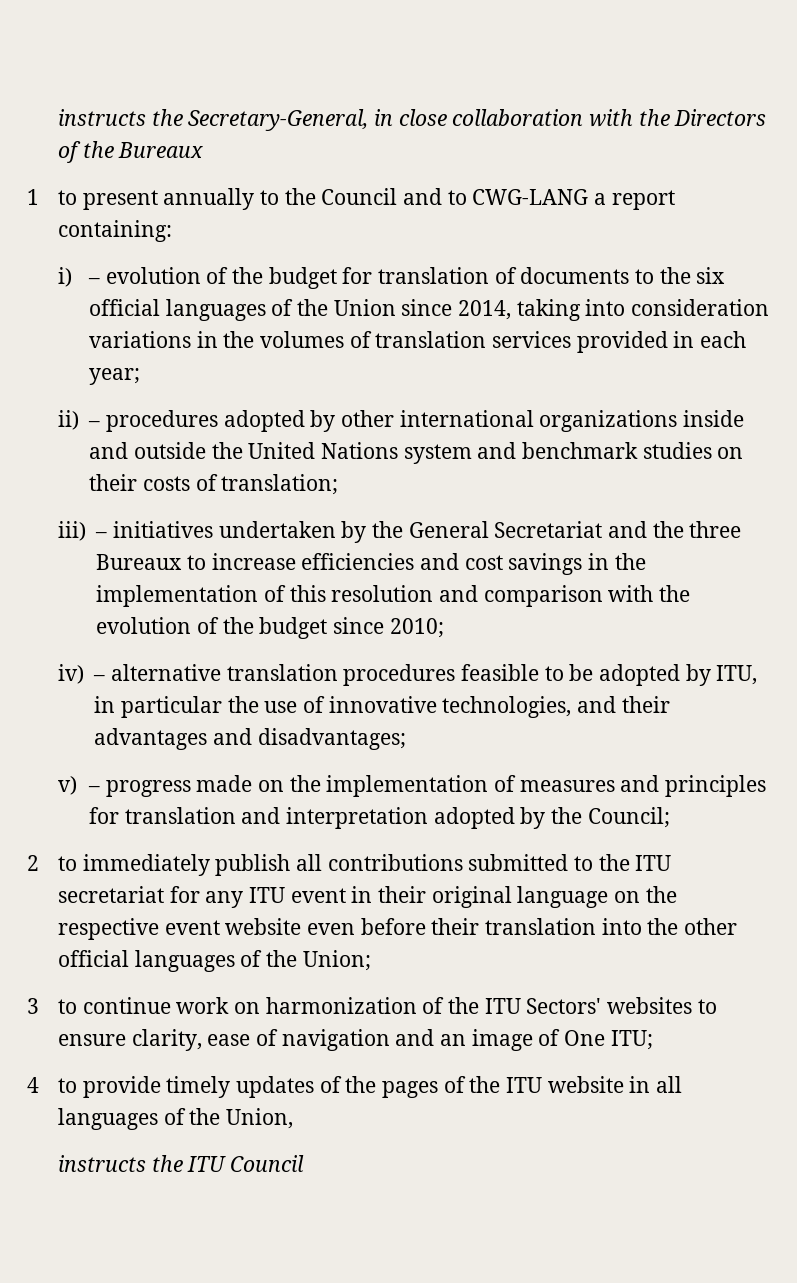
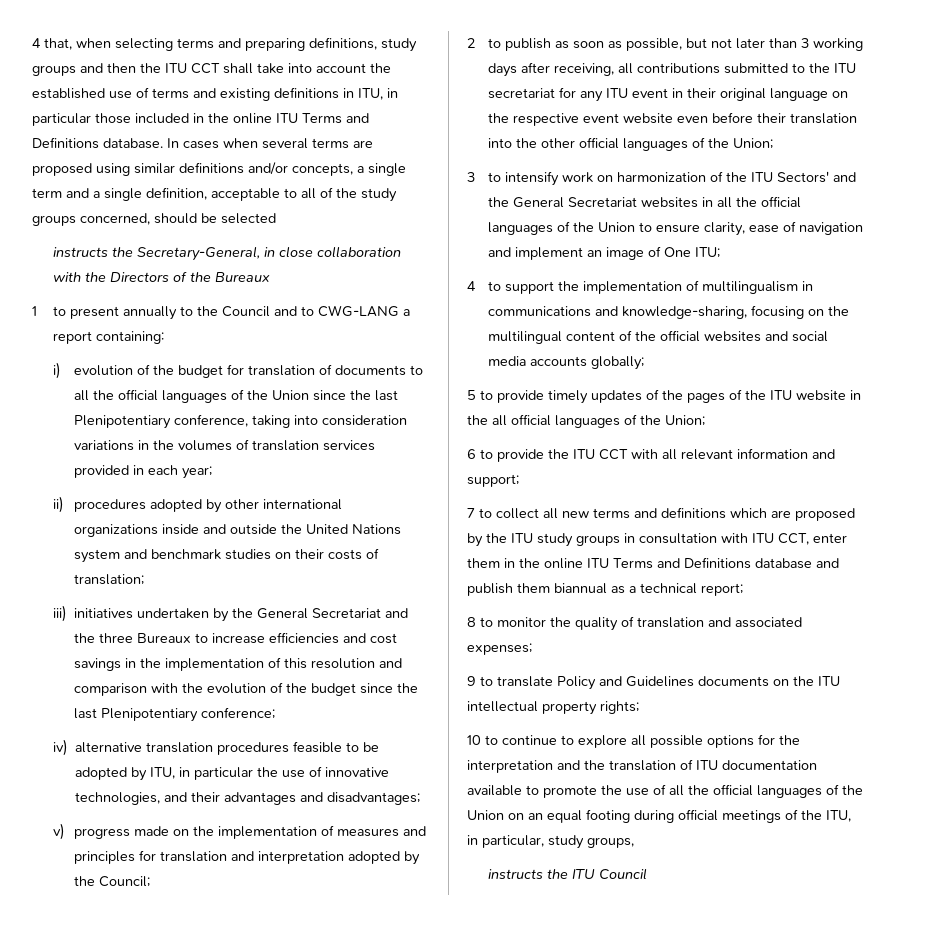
(57, 117) none -> [32,37,417,52] [32,63,391,76] [32,87,398,101] [32,113,369,126] [32,137,373,149] [32,162,406,176] [32,187,397,202] [32,213,276,226] 4 that, when selecting terms and preparing definitions, study groups and then the ITU CCT shall take into account the established use of terms and existing definitions in ITU, in particular those included in the online ITU Terms and Definitions database. In cases when several terms are proposed using similar definitions and/or concepts, a single term and a single definition, acceptable to all of the study groups concerned, should be selected //
[87,278,100,284] – -> (61, 370) none
[659,267,726,284] the six -> [73,390,114,401] all the
[457,300,511,320] 2014, -> [349,390,398,401] [73,414,248,429] the last Plenipotentiary conference,
[88,421,101,427] – -> (64, 504) none
[95,532,108,538] – -> (67, 613) none
[389,618,444,638] 2010; -> [396,683,418,693] [73,707,275,722] the last Plenipotentiary conference;
[93,675,106,681] – -> (68, 747) none
[87,786,100,792] – -> (65, 831) none
[82,854,291,876] immediately publish -> [504,38,863,51] [487,62,614,77] publish as soon as possible, but not later than 3 working days after receiving,
[82,997,171,1014] continue -> [504,171,559,186] intensify
[606,997,692,1014] websites -> [832,172,856,182] [487,196,801,208] [487,221,635,235] and the General Secretariat websites in all the official languages of the Union
(435, 1037) none -> [514,247,583,260] implement
(77, 1085) none -> [504,280,813,294] [487,305,849,319] [487,330,828,344] [487,356,644,370] [467,390,493,400] support the implementation of multilingualism in communications and knowledge-sharing, focusing on the multilingual content of the official websites and social media accounts globally; // 5 to
[655,1076,682,1093] [57,1108,293,1130] all languages of the Union, -> [467,414,705,428] [467,448,835,462] [467,474,519,487] [467,507,855,521] [467,533,847,547] [467,557,839,569] [467,583,743,596] [467,616,802,631] [467,643,532,655] [467,676,840,690] [467,701,639,715] [467,734,800,748] [467,759,817,773] [467,784,863,798] [467,809,851,823] [467,835,634,849] the all official languages of the Union; // 6 to provide the ITU CCT with all relevant information and support; // 7 to collect all new terms and definitions which are proposed by the ITU study groups in consultation with ITU CCT, enter them in the online ITU Terms and Definitions database and publish them biannual as a technical report; // 8 to monitor the quality of translation and associated expenses; // 9 to translate Policy and Guidelines documents on the ITU intellectual property rights; // 10 to continue to explore all possible options for the interpretation and the translation of ITU documentation available to promote the use of all the official languages of the Union on an equal footing during official meetings of the ITU, in particular, study groups,

